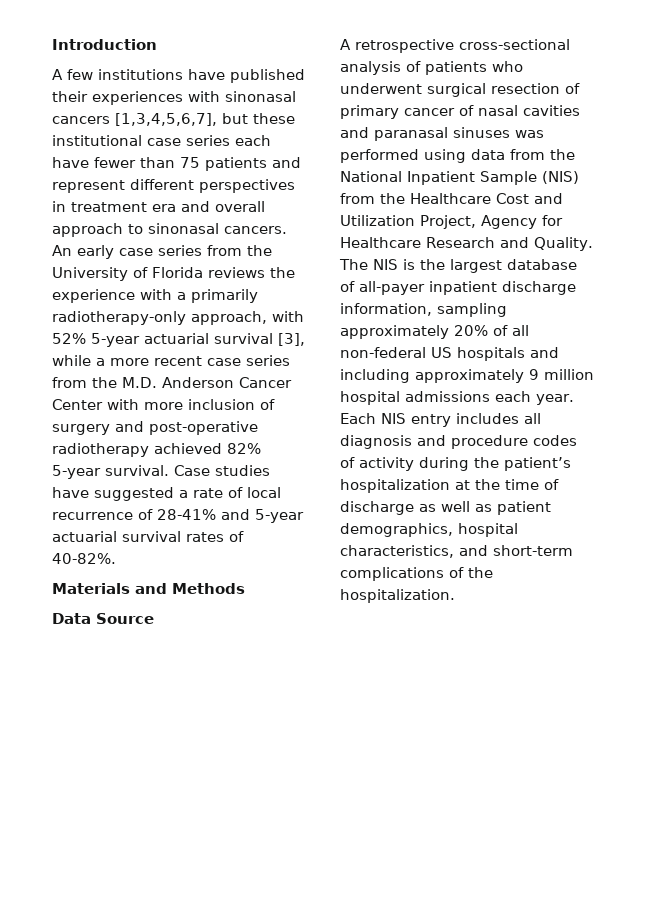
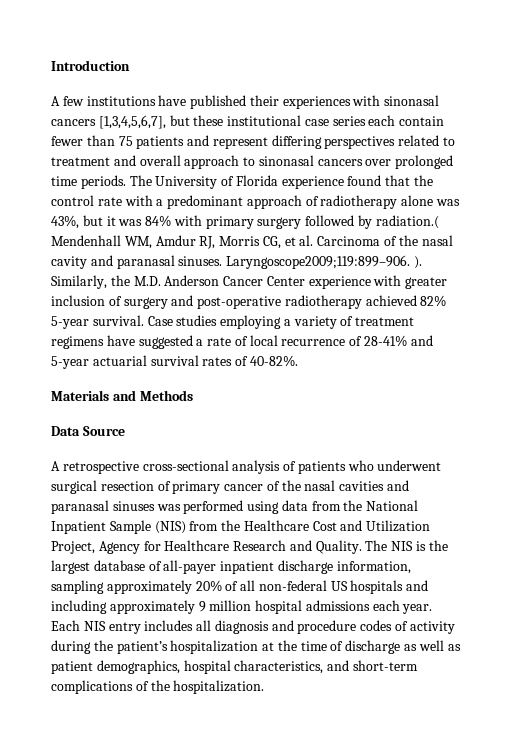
[52,157,89,168] have -> [399,116,445,126] contain
[130,179,295,193] [52,201,176,212] different perspectives in treatment era -> [271,135,456,149] [51,157,110,166] differing perspectives related to treatment
[224,226,287,234] [52,245,272,259] [52,267,295,281] [52,289,258,303] [52,311,304,325] [52,333,305,347] [52,355,290,366] [52,377,87,388] cancers. An early case series from the University of Florida reviews the experience with a primarily radiotherapy-only approach, with 52% 5-year actuarial survival [3], while a more recent case series from -> [317,155,454,169] [51,175,434,189] [51,195,461,209] [51,215,439,229] [51,235,453,249] [51,255,422,269] [51,275,107,289] cancers over prolonged time periods. The University of Florida experience found that the control rate with a predominant approach of radiotherapy alone was 43%, but it was 84% with primary surgery followed by radiation.( Mendenhall WM, Amdur RJ, Morris CG, et al. Carcinoma of the nasal cavity and paranasal sinuses. Laryngoscope2009;119:899–906. ). Similarly,
[107,399,183,410] with more -> [308,275,448,289] experience with greater
(270, 470) none -> [220,315,415,329] [51,336,104,349] employing a variety of treatment regimens
(474, 110) none -> [281,480,301,491] the

